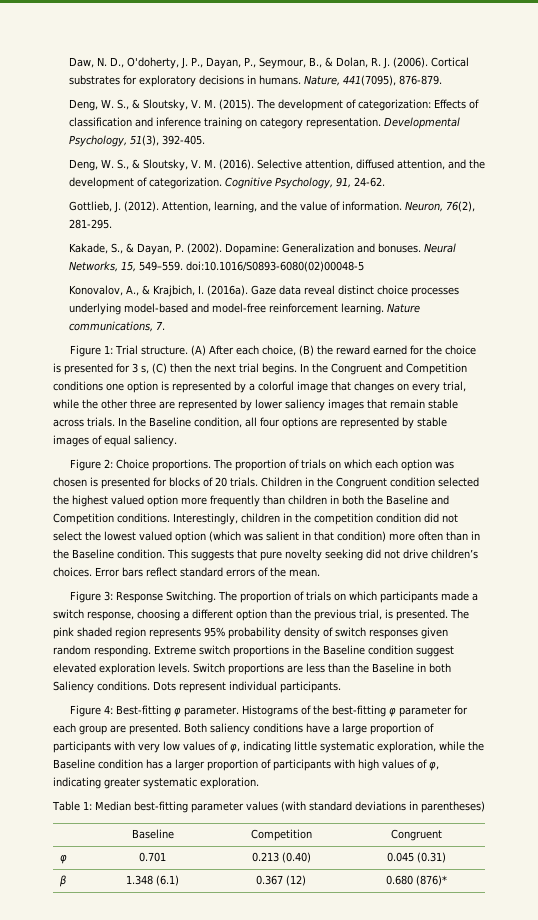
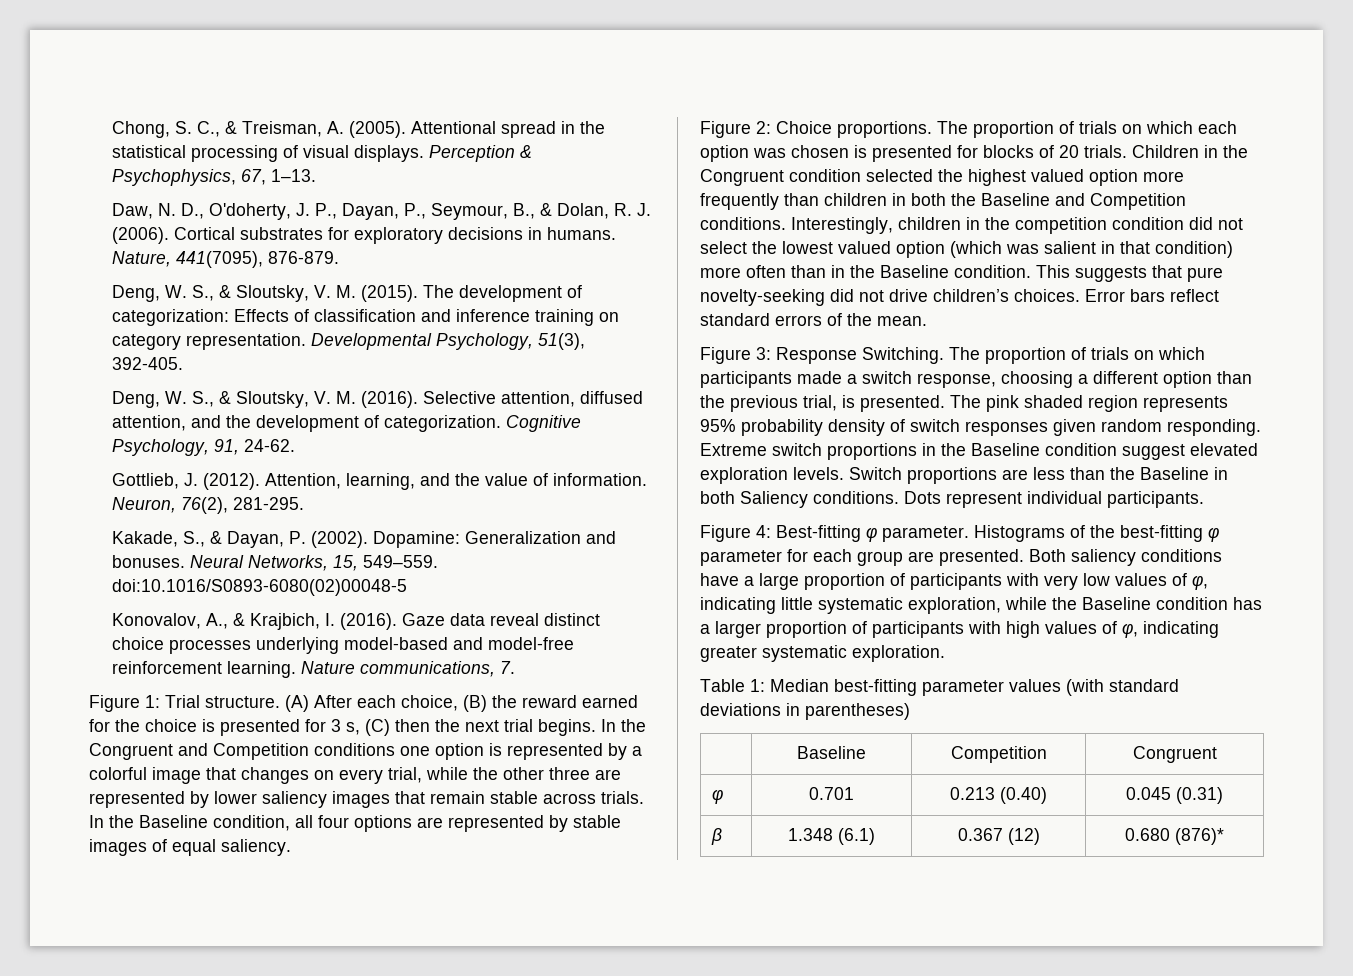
(68, 62) none -> [111,121,605,138] [111,145,532,162] [111,169,316,186] Chong, S. C., & Treisman, A. (2005). Attentional spread in the statistical processing of visual displays. Perception & Psychophysics, 67, 1–13. //
[206,285,248,296] (2016a). -> [339,613,397,630] (2016).
[285,549,363,561] novelty seeking -> [700,289,825,306] novelty-seeking

